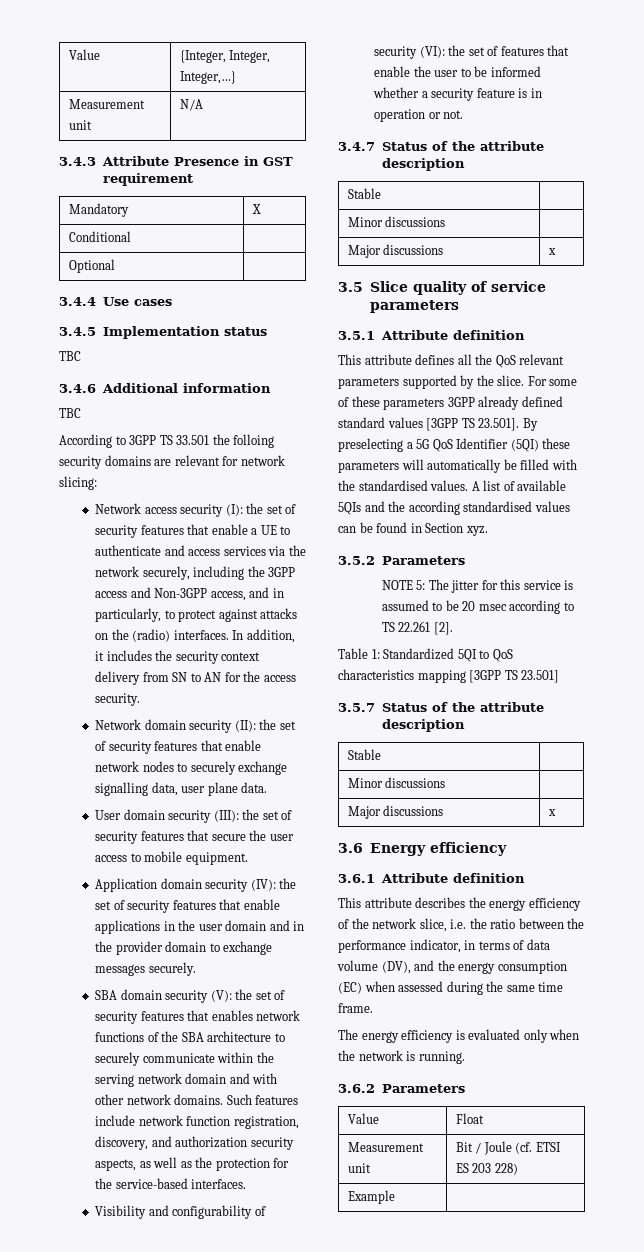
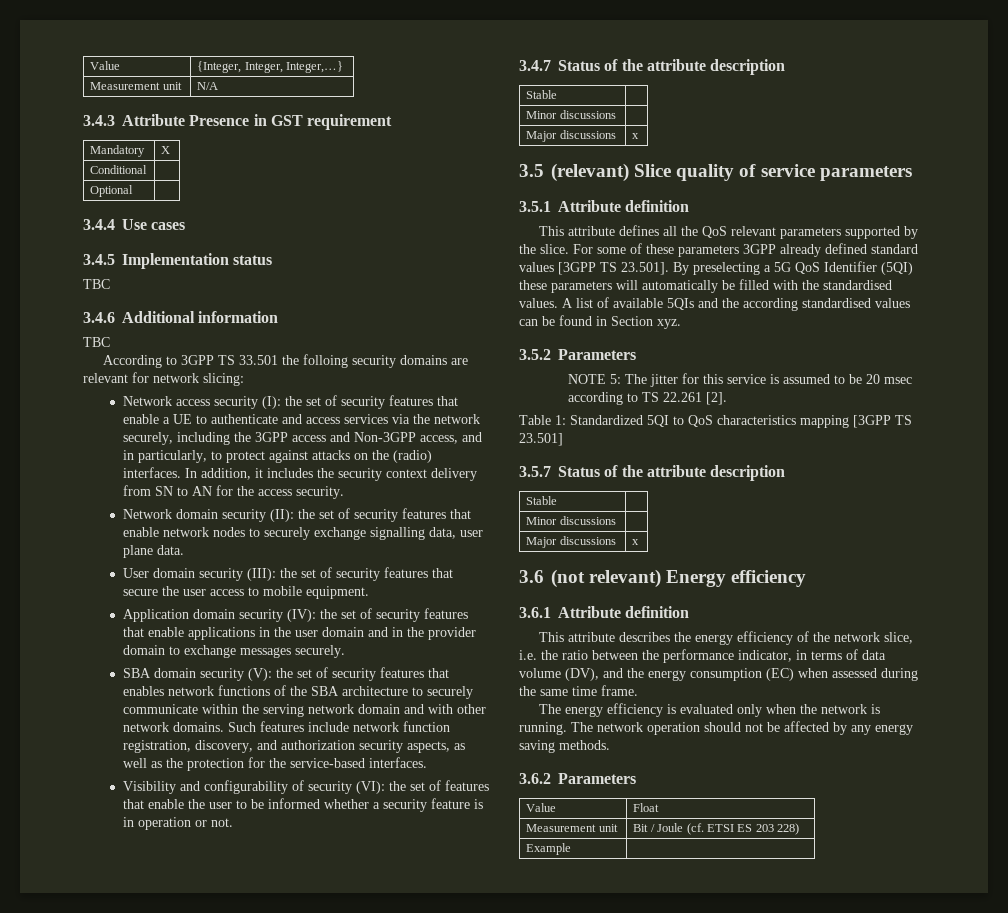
(363, 287) none -> [551,163,629,182] (relevant)
(363, 848) none -> [551,569,662,588] (not relevant)
(465, 1057) none -> [571,721,913,735] [519,740,610,753] The network operation should not be affected by any energy saving methods.

